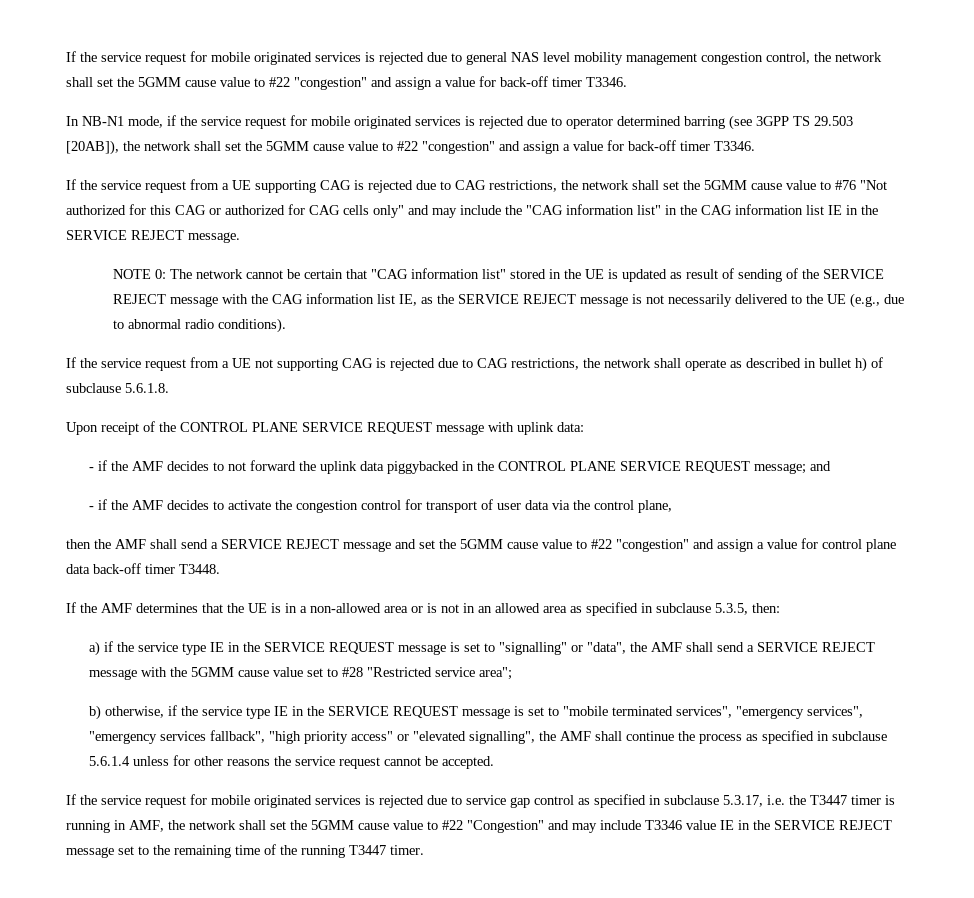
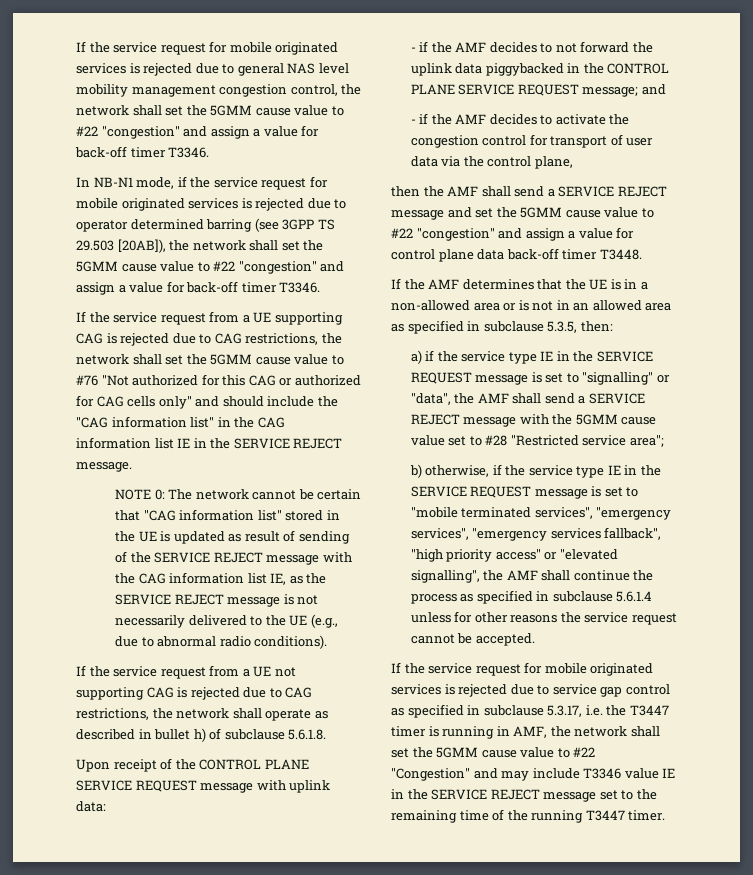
[432,208,457,218] may -> [222,396,264,407] should

